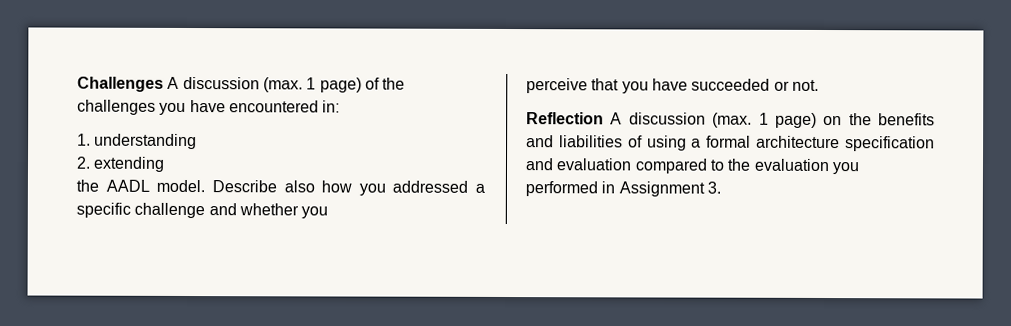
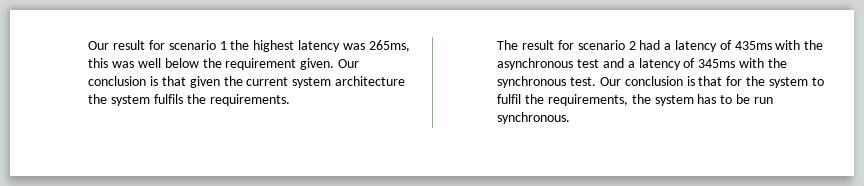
[77,76,406,93] [77,99,341,115] [77,133,198,150] [76,156,166,172] [76,179,485,196] [76,202,329,219] [526,78,819,94] [526,112,935,128] [526,135,935,152] [525,158,860,175] [525,181,721,197] Challenges A discussion (max. 1 page) of the challenges you have encountered in: // 1. understanding // 2. extending // the AADL model. Describe also how you addressed a specific challenge and whether you // perceive that you have succeeded or not. // Reflection A discussion (max. 1 page) on the benefits and liabilities of using a formal architecture specification and evaluation compared to the evaluation you performed in Assignment 3. -> [88,40,410,52] [88,58,359,70] [88,76,405,88] [88,94,290,106] [497,40,824,52] [497,58,787,70] [497,76,824,88] [497,94,773,106] [497,112,571,124] Our result for scenario 1 the highest latency was 265ms, this was well below the requirement given. Our conclusion is that given the current system architecture the system fulfils the requirements. // The result for scenario 2 had a latency of 435ms with the asynchronous test and a latency of 345ms with the synchronous test. Our conclusion is that for the system to fulfil the requirements, the system has to be run synchronous.

